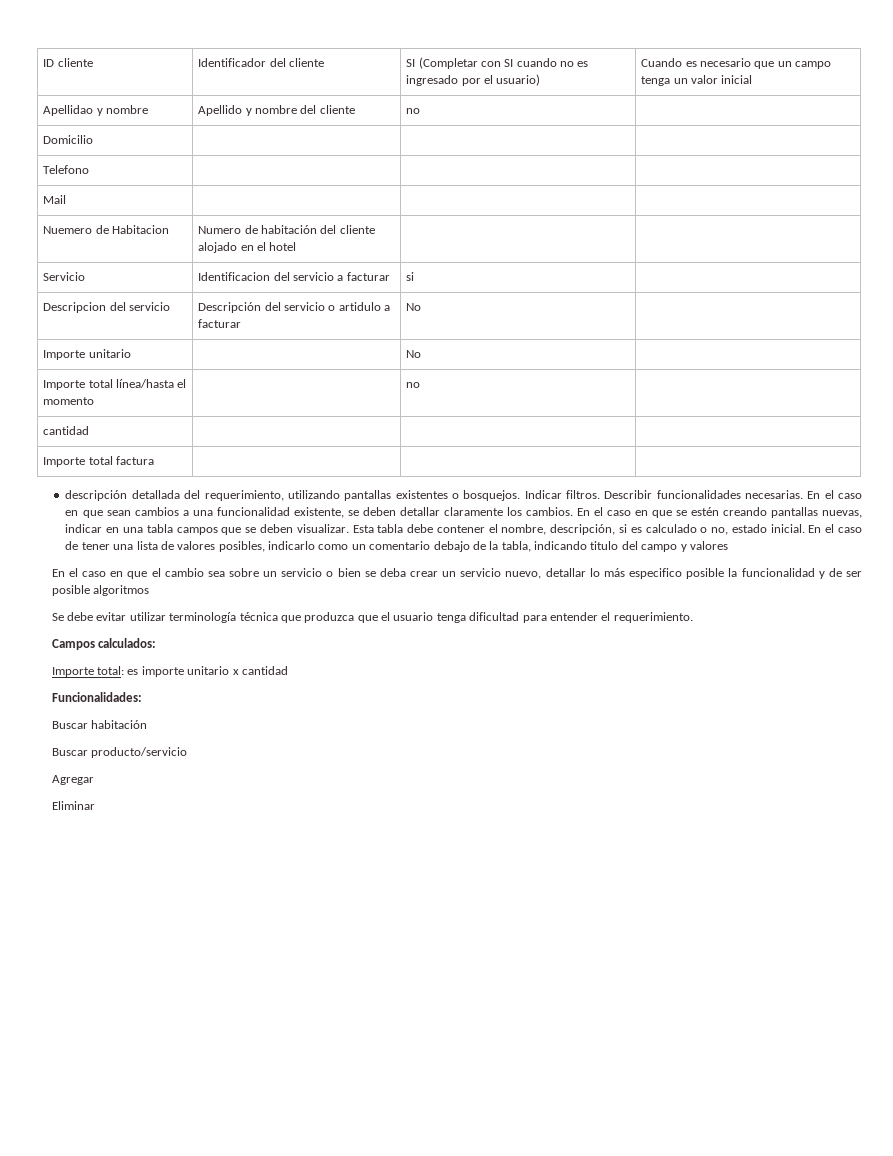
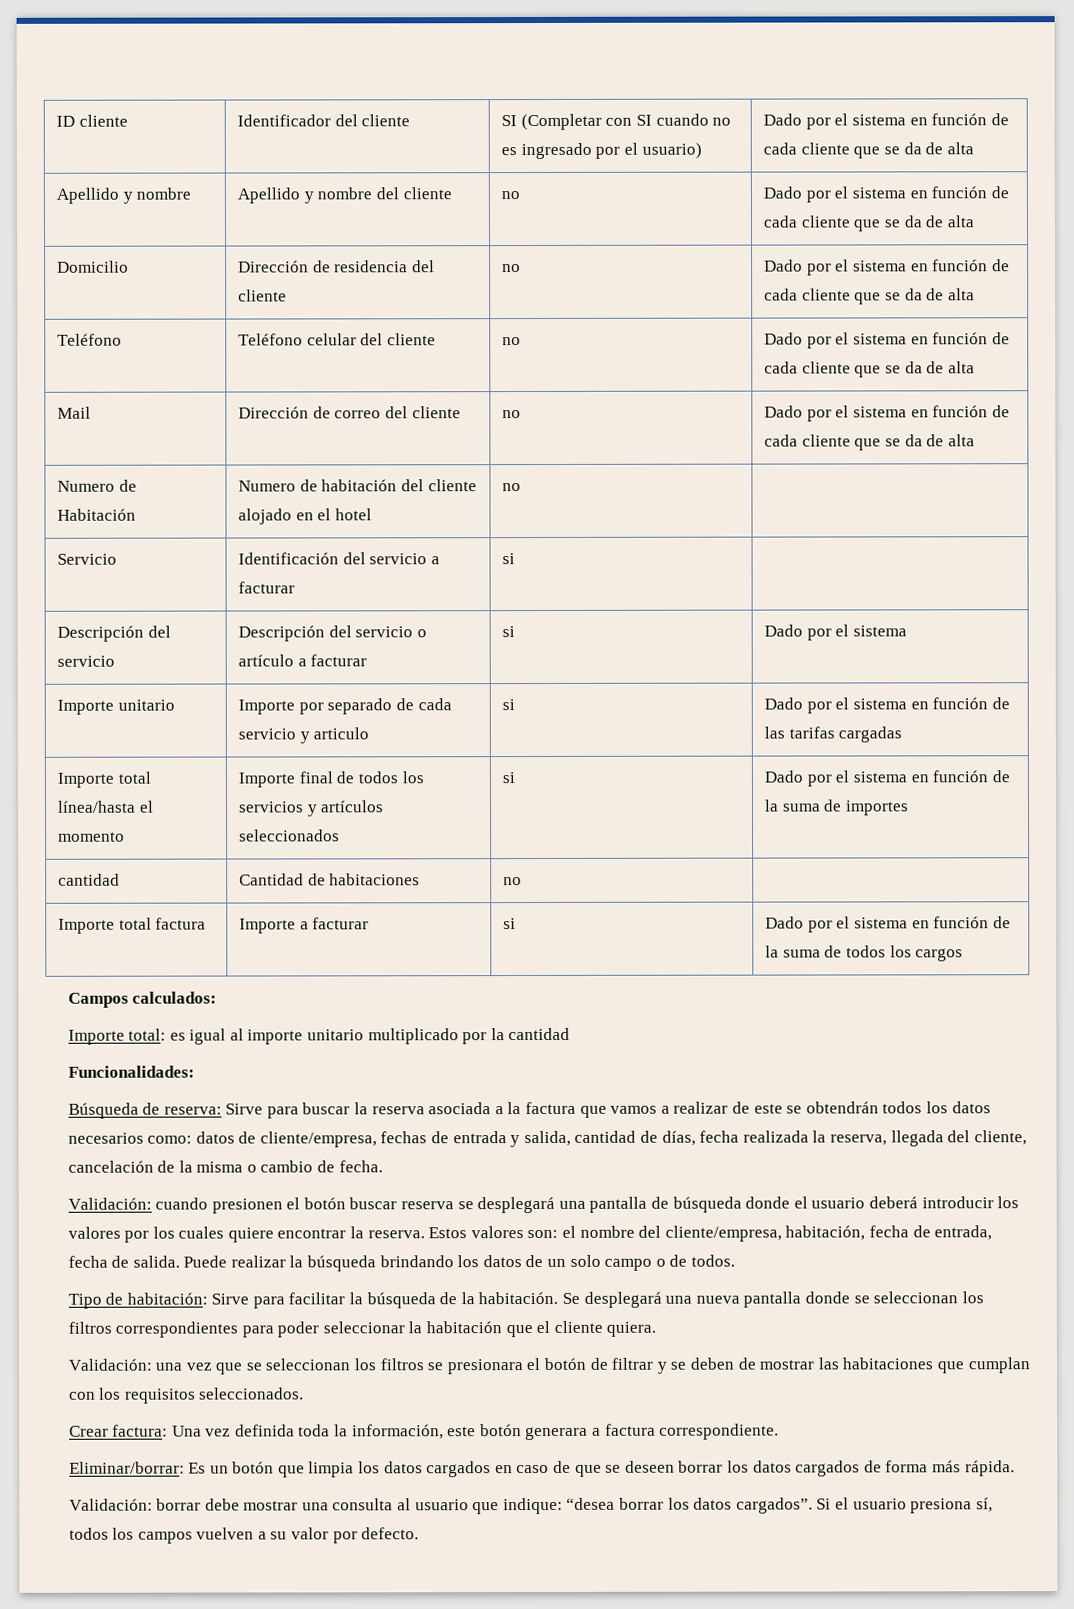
[641,58,832,69] [641,75,753,86] [43,105,94,116] Cuando es necesario que un campo tenga un valor inicial // Apellidao -> [763,113,1009,130] [763,142,974,159] [56,187,120,204] Dado por el sistema en función de cada cliente que se da de alta // Apellido
[43,135,94,144] [43,165,90,174] [43,195,67,204] [43,225,169,234] // Domicilio | | | // Telefono | | | // Mail | | | // Nuemero de Habitacion -> [763,186,1009,203] [763,215,974,232] [57,260,130,273] [238,260,435,273] [238,289,288,302] [502,264,522,273] [764,259,1010,276] [764,288,975,305] [57,333,123,346] [238,333,436,346] [502,337,522,346] [764,332,1010,349] [764,361,975,378] [57,406,92,419] [238,406,461,419] [502,410,522,419] [764,405,1010,422] [764,434,975,451] [57,479,137,492] [57,508,137,521] Dado por el sistema en función de cada cliente que se da de alta // Domicilio | Dirección de residencia del cliente | no | Dado por el sistema en función de cada cliente que se da de alta // Teléfono | Teléfono celular del cliente | no | Dado por el sistema en función de cada cliente que se da de alta // Mail | Dirección de correo del cliente | no | Dado por el sistema en función de cada cliente que se da de alta // Numero de Habitación
(297, 246) none -> [502,483,522,492] no
[198,272,271,281] Identificacion -> [238,552,340,565] Identificación
[43,302,107,313] Descripcion -> [57,625,145,642] Descripción
[338,302,391,311] [198,319,242,328] [406,303,422,311] [43,349,131,360] [406,350,422,358] artidulo a facturar | No | // Importe unitario | | No | -> [238,654,368,667] [502,626,516,638] [764,624,907,641] [57,699,175,715] [238,698,452,715] [238,727,370,744] [502,699,516,711] [764,697,1010,714] [764,726,903,743] artículo a facturar | si | Dado por el sistema // Importe unitario | Importe por separado de cada servicio y articulo | si | Dado por el sistema en función de las tarifas cargadas
[406,382,421,388] [43,426,90,435] [43,456,154,467] [65,490,863,501] [65,507,862,518] [65,524,862,535] [65,541,728,552] [51,568,863,579] [51,585,150,596] [51,612,693,623] | no | // cantidad | | | // Importe total factura | | | // descripción detallada del requerimiento, utilizando pantallas existentes o bosquejos. Indicar filtros. Describir funcionalidades necesarias. En el caso en que sean cambios a una funcionalidad existente, se deben detallar claramente los cambios. En el caso en que se estén creando pantallas nuevas, indicar en una tabla campos que se deben visualizar. Esta tabla debe contener el nombre, descripción, si es calculado o no, estado inicial. En el caso de tener una lista de valores posibles, indicarlo como un comentario debajo de la tabla, indicando titulo del campo y valores // En el caso en que el cambio sea sobre un servicio o bien se deba crear un servicio nuevo, detallar lo más especifico posible la funcionalidad y de ser posible algoritmos // Se debe evitar utilizar terminología técnica que produzca que el usuario tenga dificultad para entender el requerimiento. -> [238,771,424,788] [238,800,385,817] [239,829,341,842] [502,772,516,784] [764,770,1010,787] [764,799,909,816] [58,873,121,886] [239,873,421,886] [503,877,523,886] [58,917,207,934] [239,917,370,934] [503,918,517,930] [765,916,1011,933] [765,945,964,962] Importe final de todos los servicios y artículos seleccionados | si | Dado por el sistema en función de la suma de importes // cantidad | Cantidad de habitaciones | no | // Importe total factura | Importe a facturar | si | Dado por el sistema en función de la suma de todos los cargos
[141,666,288,677] [51,692,142,702] [51,720,148,729] [51,747,188,758] [51,775,94,785] [51,801,95,810] importe unitario x cantidad // Funcionalidades: // Buscar habitación // Buscar producto/servicio // Agregar // Eliminar -> [189,1027,571,1045] [67,1065,195,1078] [67,1101,991,1119] [67,1130,1027,1148] [67,1160,383,1173] [67,1196,1020,1214] [67,1225,993,1243] [67,1254,735,1272] [67,1291,984,1309] [67,1320,657,1338] [67,1357,1030,1375] [68,1387,305,1404] [68,1423,780,1441] [68,1460,1015,1478] [68,1497,993,1515] [68,1527,420,1544] igual al importe unitario multiplicado por la cantidad // Funcionalidades: // Búsqueda de reserva: Sirve para buscar la reserva asociada a la factura que vamos a realizar de este se obtendrán todos los datos necesarios como: datos de cliente/empresa, fechas de entrada y salida, cantidad de días, fecha realizada la reserva, llegada del cliente, cancelación de la misma o cambio de fecha. // Validación: cuando presionen el botón buscar reserva se desplegará una pantalla de búsqueda donde el usuario deberá introducir los valores por los cuales quiere encontrar la reserva. Estos valores son: el nombre del cliente/empresa, habitación, fecha de entrada, fecha de salida. Puede realizar la búsqueda brindando los datos de un solo campo o de todos. // Tipo de habitación: Sirve para facilitar la búsqueda de la habitación. Se desplegará una nueva pantalla donde se seleccionan los filtros correspondientes para poder seleccionar la habitación que el cliente quiera. // Validación: una vez que se seleccionan los filtros se presionara el botón de filtrar y se deben de mostrar las habitaciones que cumplan con los requisitos seleccionados. // Crear factura: Una vez definida toda la información, este botón generara a factura correspondiente. // Eliminar/borrar: Es un botón que limpia los datos cargados en caso de que se deseen borrar los datos cargados de forma más rápida. // Validación: borrar debe mostrar una consulta al usuario que indique: “desea borrar los datos cargados”. Si el usuario presiona sí, todos los campos vuelven a su valor por defecto.

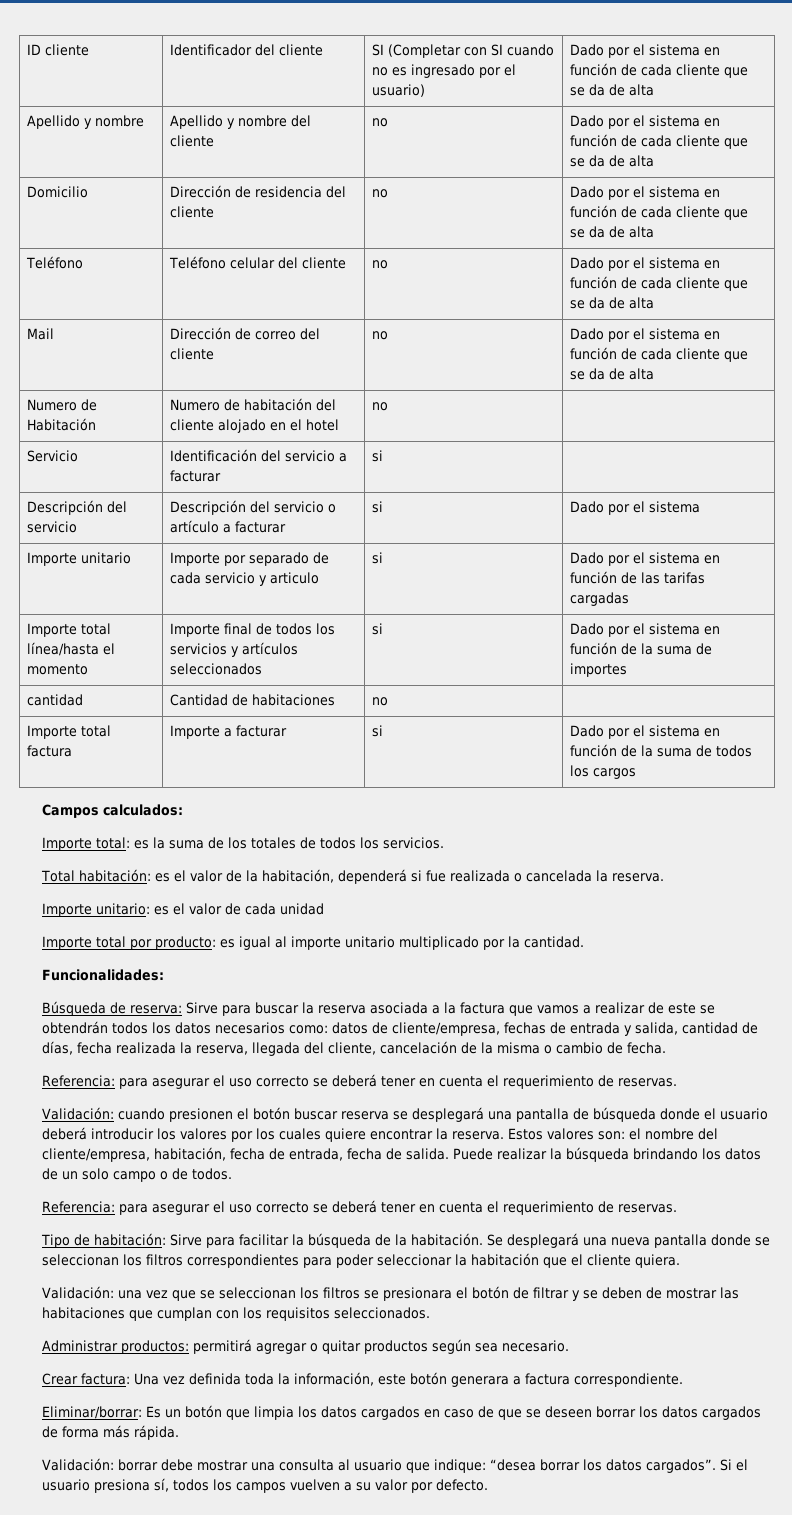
(186, 1036) none -> [153,837,445,849] [41,869,665,884] [42,903,325,917] [42,936,236,950] la suma de los totales de todos los servicios. // Total habitación: es el valor de la habitación, dependerá si fue realizada o cancelada la reserva. // Importe unitario: es el valor de cada unidad // Importe total por producto: es
[508,1027,571,1041] cantidad -> [524,936,585,948] cantidad.
(383, 1166) none -> [42,1074,678,1089] // Referencia: para asegurar el uso correcto se deberá tener en cuenta el requerimiento de reservas.
(735, 1260) none -> [42,1200,678,1215] // Referencia: para asegurar el uso correcto se deberá tener en cuenta el requerimiento de reservas.
(305, 1393) none -> [42,1339,570,1354] // Administrar productos: permitirá agregar o quitar productos según sea necesario.

